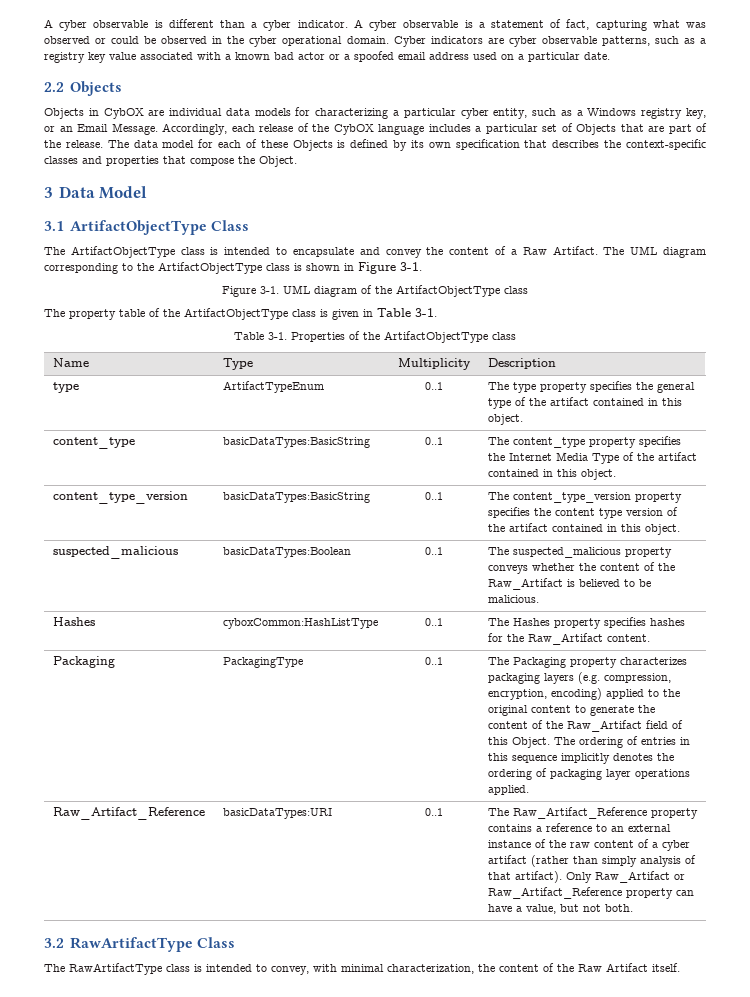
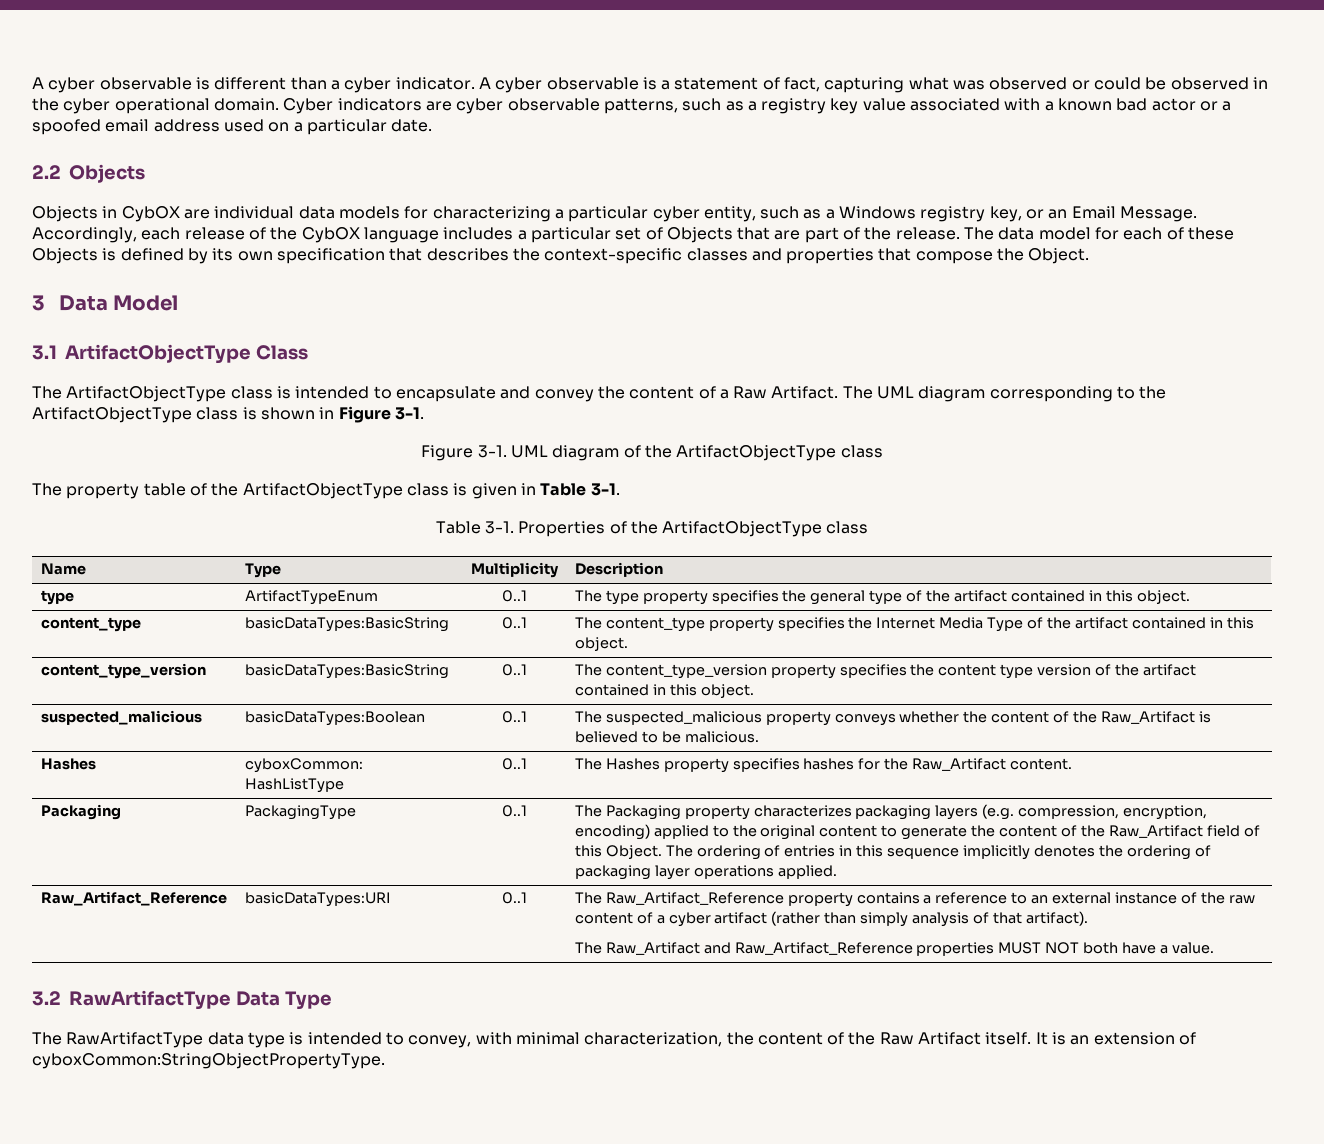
[565,871,685,883] [487,887,694,899] [487,904,633,914] Only Raw_Artifact or Raw_Artifact_Reference property can have a value, but not both. -> [574,942,1214,956] // The Raw_Artifact and Raw_Artifact_Reference properties MUST NOT both have a value.
[196,937,235,948] Class -> [235,991,332,1010] Data Type
[166,964,190,972] class -> [207,1032,285,1048] data type
(680, 967) none -> [1035,1032,1197,1045] [32,1053,385,1069] It is an extension of cyboxCommon:StringObjectPropertyType.

